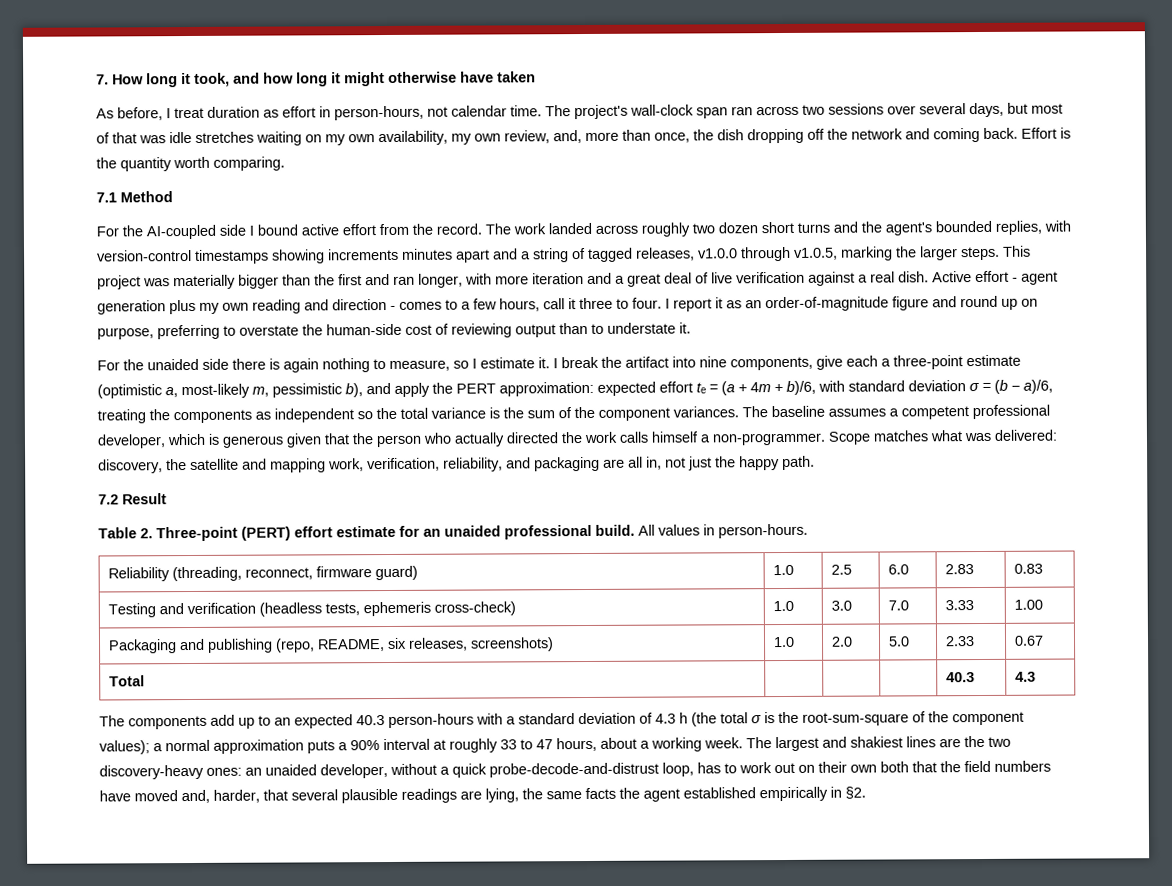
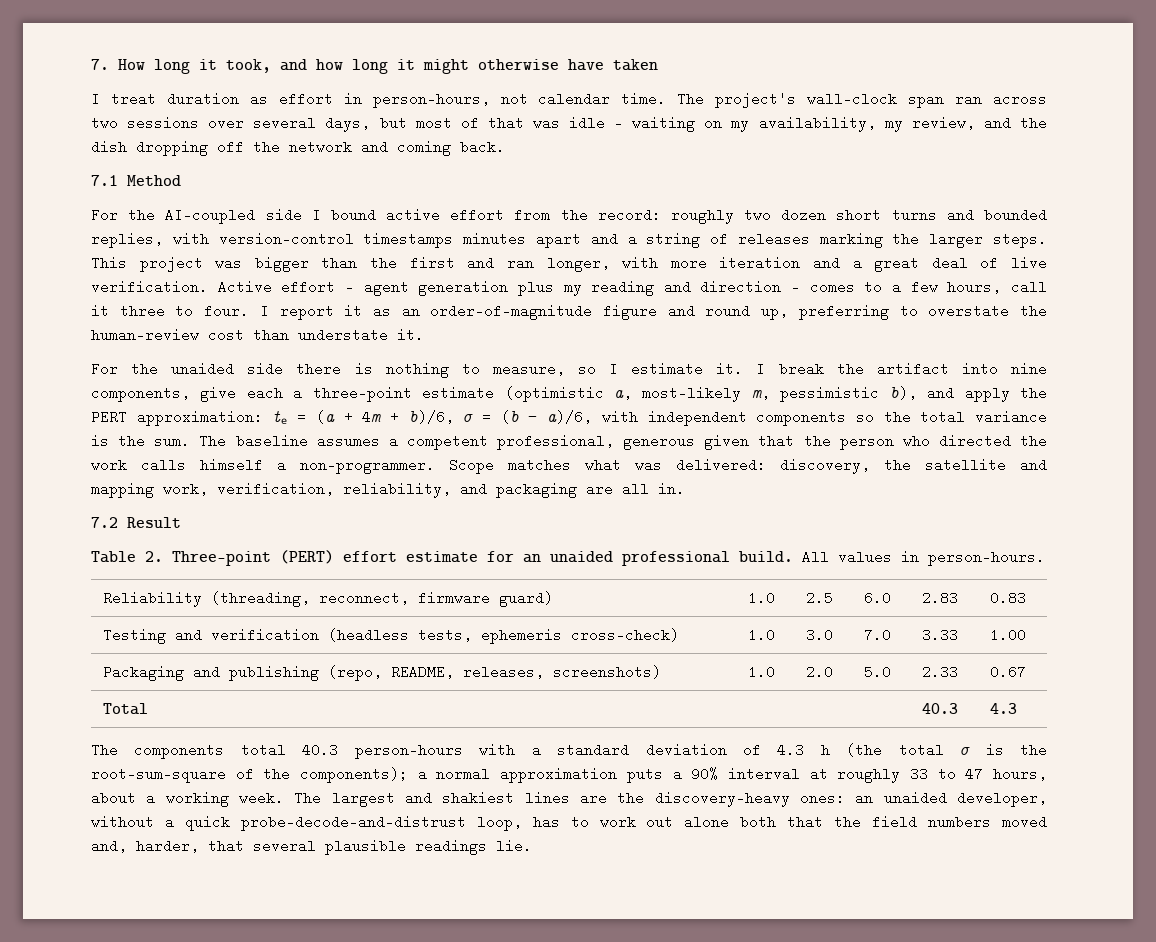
[96,107,163,121] As before, -> (658, 65) none
[195,131,254,143] stretches -> [614,116,624,130] -
[348,134,375,143] own -> (750, 126) none
[474,129,690,144] own review, and, more than once, -> [911,116,1011,130] review, and
[1021,127,1071,139] [96,156,285,172] Effort is the quantity worth comparing. -> (505, 147) none
[436,222,638,235] record. The work landed across -> [597,208,661,222] record:
[861,221,932,236] the agent's -> (974, 215) none
[272,248,399,264] showing increments -> (454, 240) none
[588,246,838,262] tagged releases, v1.0.0 through v1.0.5, -> [737,232,810,246] releases
[173,274,236,290] materially -> (243, 263) none
[736,271,929,286] verification against a real dish. -> [91,280,208,294] verification.
[222,302,249,311] own -> (582, 290) none
[1001,298,1038,310] [97,327,154,340] up on purpose, -> [761,304,789,320] up,
[326,322,604,338] human-side cost of reviewing output than to -> [91,328,289,342] human-review cost than
[283,358,319,373] again -> (373, 368) none
[597,381,693,396] expected effort -> (263, 418) none
[818,380,966,392] with standard deviation -> (454, 417) none
[97,408,354,424] treating the components as independent -> [601,410,847,426] with independent components
[527,406,739,421] sum of the component variances. -> [154,434,191,448] sum.
[972,404,1050,420] [97,433,220,449] professional developer, which is -> [497,434,614,450] professional,
[454,432,505,447] actually -> (930, 441) none
[646,455,815,471] in, not just the happy path. -> [658,482,685,496] in.
[386,637,407,650] six -> (455, 672) none
[210,714,353,729] add up to an expected -> [240,743,286,757] total
[952,711,1024,726] [99,740,150,755] component values); -> [300,767,409,783] components);
[988,736,1011,747] two -> (645, 798) none
[798,761,877,773] on their own -> [684,815,730,829] alone
[99,790,131,802] have -> (992, 822) none
[460,786,866,803] are lying, the same facts the agent established empirically in §2. -> [496,839,532,853] lie.

